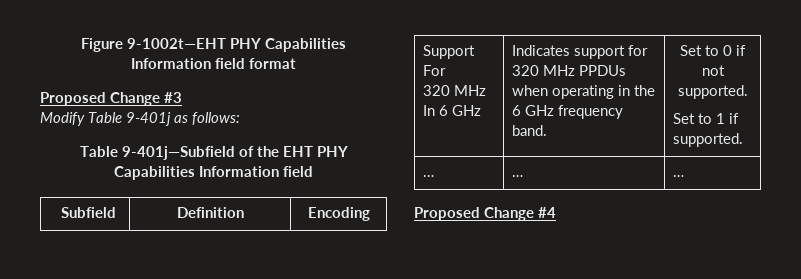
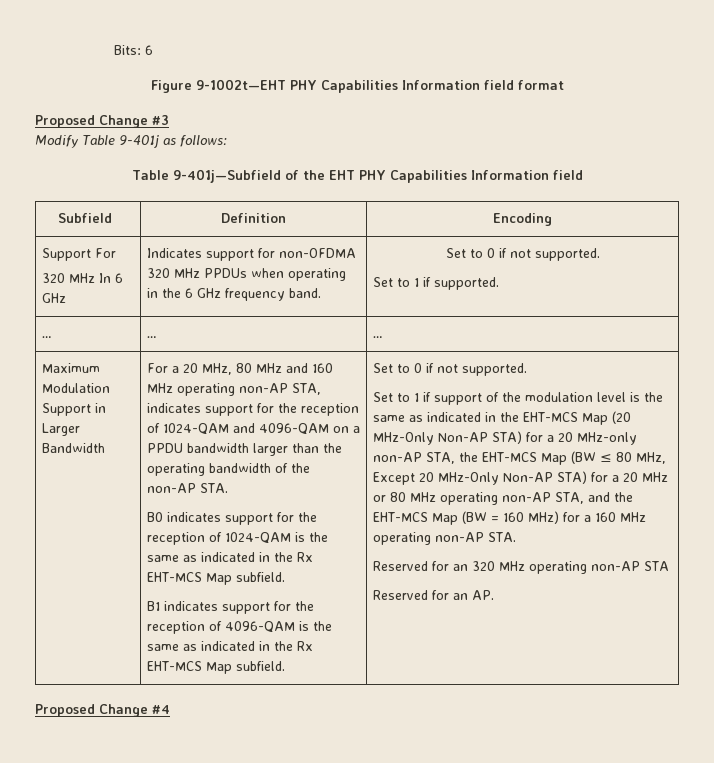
(81, 45) none -> [113,45,153,55] Bits: 6 //
(648, 50) none -> [278,248,356,258] non-OFDMA
(684, 176) none -> [41,363,100,373] [41,383,110,393] [41,403,106,416] [41,423,80,436] [41,443,105,453] [146,363,333,375] [146,383,321,396] [146,403,359,416] [146,423,360,435] [146,443,342,456] [146,463,310,476] [146,483,228,493] [146,512,317,525] [146,532,328,545] [146,552,313,562] [146,572,285,585] [146,601,314,614] [146,621,332,634] [146,641,313,651] [146,661,285,674] [372,363,527,376] [372,392,663,405] [372,411,631,425] [372,431,637,445] [372,451,666,465] [372,471,668,485] [372,492,633,505] [372,511,646,525] [372,532,516,545] [372,561,669,574] [372,590,494,600] // Maximum Modulation Support in Larger Bandwidth | For a 20 MHz, 80 MHz and 160 MHz operating non-AP STA, indicates support for the reception of 1024-QAM and 4096-QAM on a PPDU bandwidth larger than the operating bandwidth of the non-AP STA. // B0 indicates support for the reception of 1024-QAM is the same as indicated in the Rx EHT-MCS Map subfield. // B1 indicates support for the reception of 4096-QAM is the same as indicated in the Rx EHT-MCS Map subfield. | Set to 0 if not supported. // Set to 1 if support of the modulation level is the same as indicated in the EHT-MCS Map (20 MHz-Only Non-AP STA) for a 20 MHz-only non-AP STA, the EHT-MCS Map (BW ≤ 80 MHz, Except 20 MHz-Only Non-AP STA) for a 20 MHz or 80 MHz operating non-AP STA, and the EHT-MCS Map (BW = 160 MHz) for a 160 MHz operating non-AP STA. // Reserved for an 320 MHz operating non-AP STA // Reserved for an AP.

